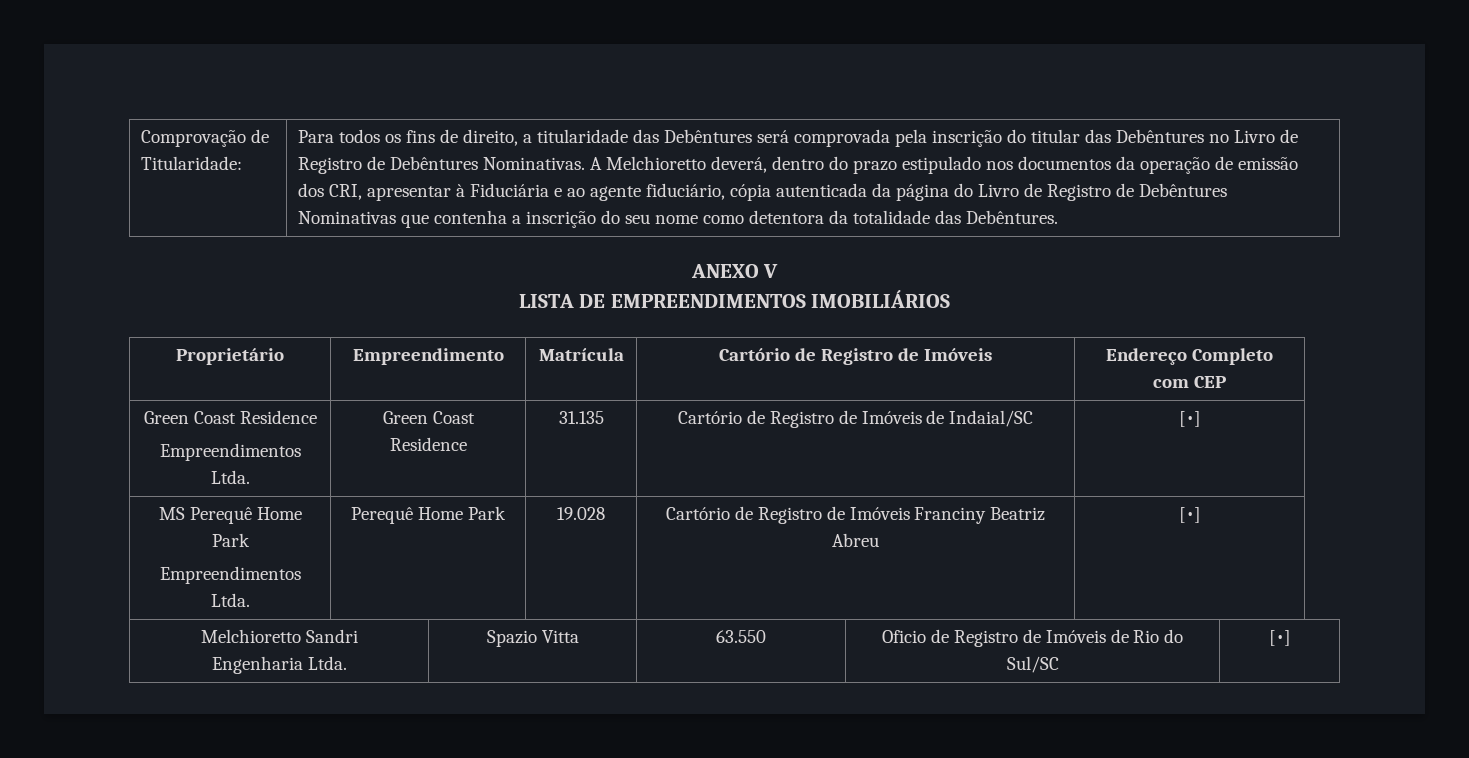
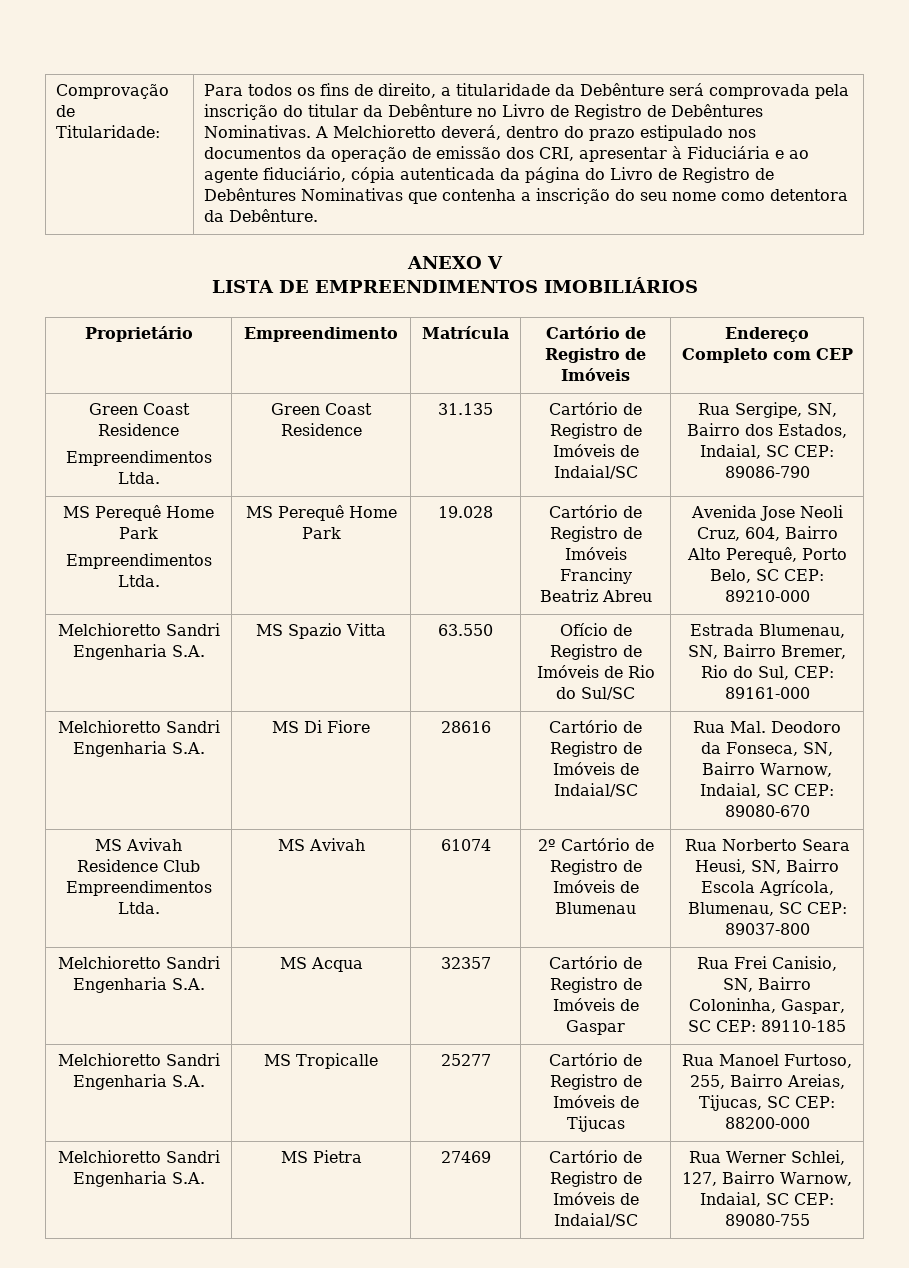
[633,129,753,143] das Debêntures -> [554,83,664,96] da Debênture
[1085,129,1205,143] das Debêntures -> [362,104,472,117] da Debênture
[853,210,1059,224] totalidade das Debêntures. -> [228,209,318,222] Debênture.
[1178,411,1201,427] [•] -> [697,402,837,418] [687,423,847,438] [700,444,834,459] [724,466,810,478] Rua Sergipe, SN, Bairro dos Estados, Indaial, SC CEP: 89086-790
(250, 600) none -> [245,506,273,518] MS
[1178,507,1201,523] [200,629,358,643] [211,656,347,674] [•] // Melchioretto Sandri // Engenharia Ltda. | -> [690,505,843,521] [696,526,838,541] [686,547,847,563] [710,569,824,583] [724,590,810,602] [57,623,220,636] [72,644,205,660] [256,624,283,636] Avenida Jose Neoli Cruz, 604, Bairro Alto Perequê, Porto Belo, SC CEP: 89210-000 // Melchioretto Sandri Engenharia S.A. | MS
[881,630,926,643] Oficio -> [559,623,608,636] Ofício
[1268,630,1291,646] [•] -> [689,624,845,638] [687,644,847,659] [700,665,834,680] [724,687,810,699] [57,720,220,733] [72,741,205,757] [272,720,370,733] [440,721,491,733] [549,720,642,733] [549,741,642,757] [552,762,639,775] [553,783,638,797] [693,721,841,733] [701,742,833,756] [701,762,833,777] [700,783,834,798] [724,805,810,817] [95,838,182,851] [77,859,200,872] [65,880,212,896] [117,902,160,914] [277,838,365,851] [440,839,491,851] [537,838,654,851] [549,859,642,875] [552,880,639,893] [555,902,636,914] [684,839,850,851] [695,859,839,874] [700,880,834,896] [687,902,847,916] [724,923,810,935] [57,956,220,969] [72,977,205,993] [279,957,363,972] [440,957,491,969] [549,956,642,969] [549,977,642,993] [552,998,639,1011] [566,1020,625,1035] [697,956,837,971] [723,977,811,992] [689,998,846,1014] [688,1020,846,1032] [57,1053,220,1066] [72,1074,205,1090] [264,1053,378,1069] [440,1054,491,1066] [549,1053,642,1066] [549,1074,642,1090] [552,1095,639,1108] [566,1116,625,1132] [682,1054,852,1068] [689,1074,845,1089] [699,1095,835,1111] [724,1117,810,1129] [57,1150,220,1163] [72,1171,205,1187] [280,1150,362,1163] [440,1151,491,1163] [549,1150,642,1163] [549,1171,642,1187] [552,1192,639,1205] [553,1213,638,1227] [689,1150,845,1165] [681,1171,853,1186] [700,1192,834,1207] [724,1214,810,1226] Estrada Blumenau, SN, Bairro Bremer, Rio do Sul, CEP: 89161-000 // Melchioretto Sandri Engenharia S.A. | MS Di Fiore | 28616 | Cartório de Registro de Imóveis de Indaial/SC | Rua Mal. Deodoro da Fonseca, SN, Bairro Warnow, Indaial, SC CEP: 89080-670 // MS Avivah Residence Club Empreendimentos Ltda. | MS Avivah | 61074 | 2º Cartório de Registro de Imóveis de Blumenau | Rua Norberto Seara Heusi, SN, Bairro Escola Agrícola, Blumenau, SC CEP: 89037-800 // Melchioretto Sandri Engenharia S.A. | MS Acqua | 32357 | Cartório de Registro de Imóveis de Gaspar | Rua Frei Canisio, SN, Bairro Coloninha, Gaspar, SC CEP: 89110-185 // Melchioretto Sandri Engenharia S.A. | MS Tropicalle | 25277 | Cartório de Registro de Imóveis de Tijucas | Rua Manoel Furtoso, 255, Bairro Areias, Tijucas, SC CEP: 88200-000 // Melchioretto Sandri Engenharia S.A. | MS Pietra | 27469 | Cartório de Registro de Imóveis de Indaial/SC | Rua Werner Schlei, 127, Bairro Warnow, Indaial, SC CEP: 89080-755

